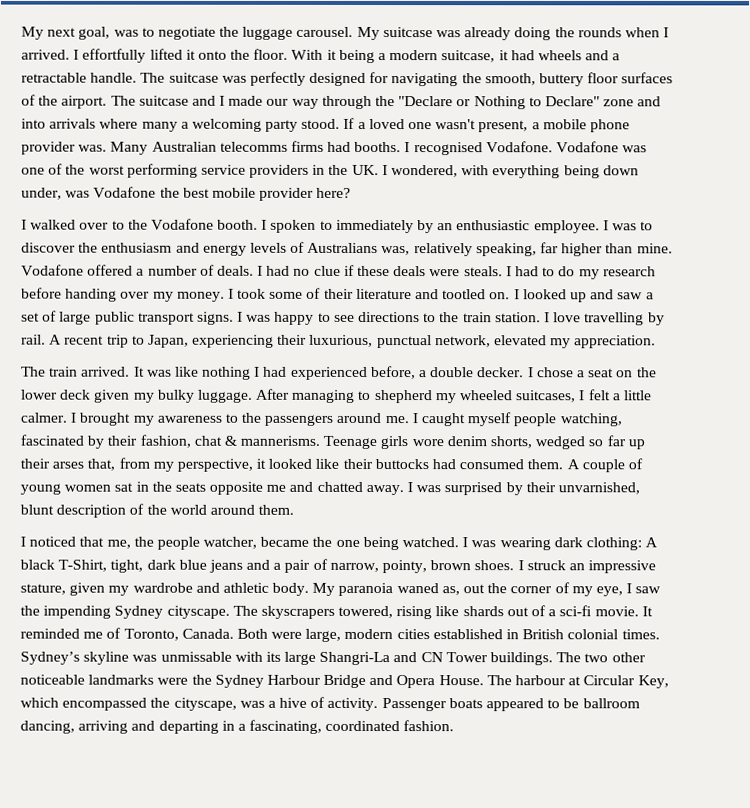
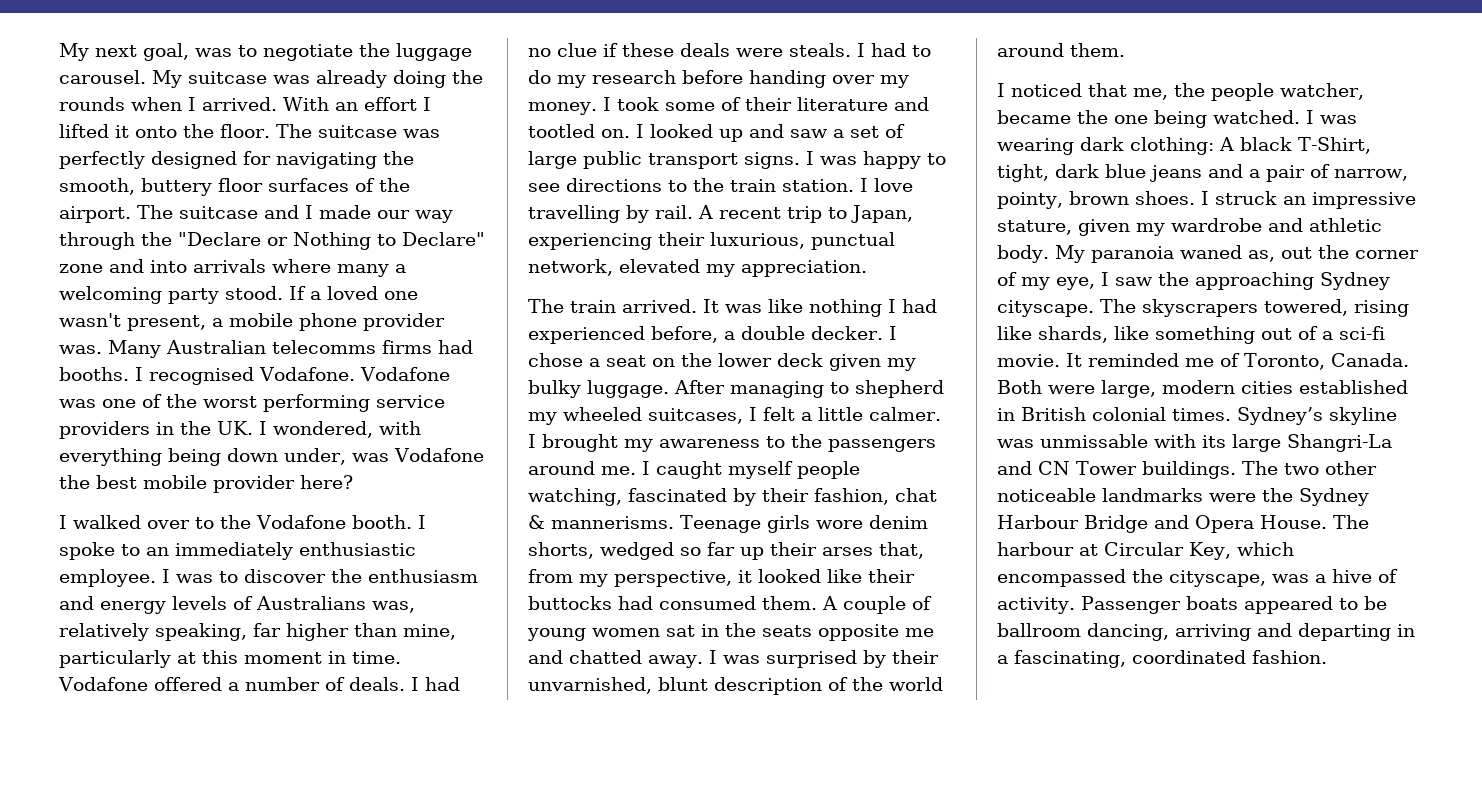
[73,48,147,63] I effortfully -> [283,97,431,111] With an effort I
[291,49,621,63] [21,72,138,83] With it being a modern suitcase, it had wheels and a retractable handle. -> (270, 131) none
[270,219,454,234] spoken to immediately by an -> [59,542,293,560] spoke to an immediately
[636,243,673,254] mine. -> [403,624,456,640] [59,650,401,668] mine, particularly at this moment in time.
[43,605,112,619] impending -> [1195,272,1314,290] approaching
[462,606,504,617] shards -> [1038,326,1255,344] shards, like something

